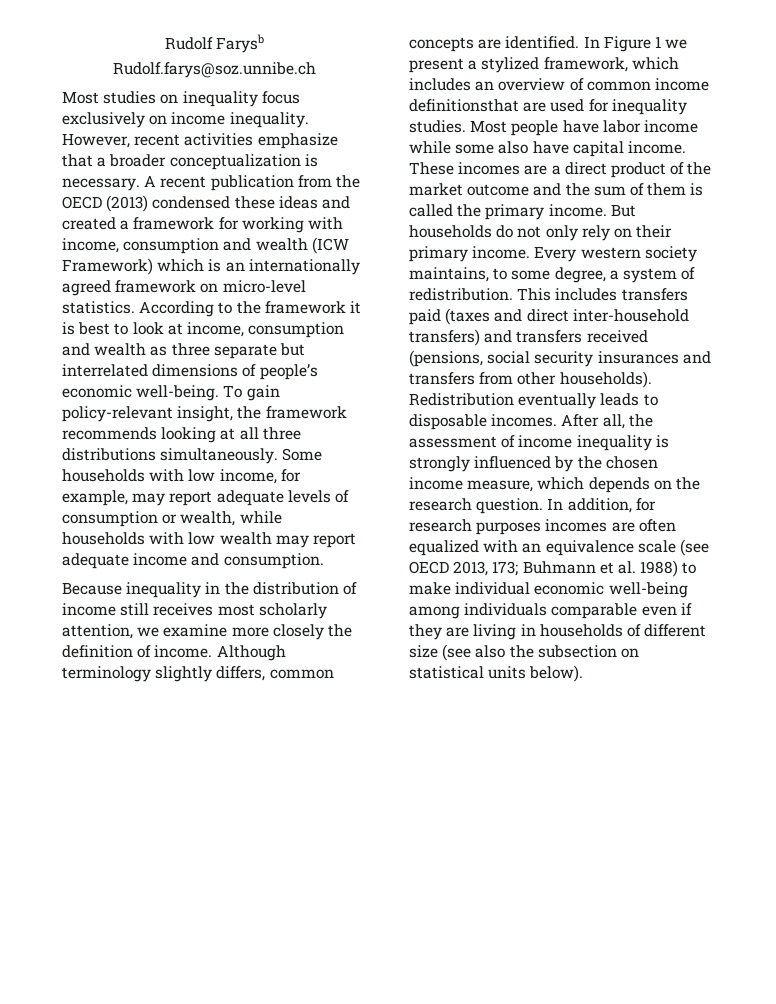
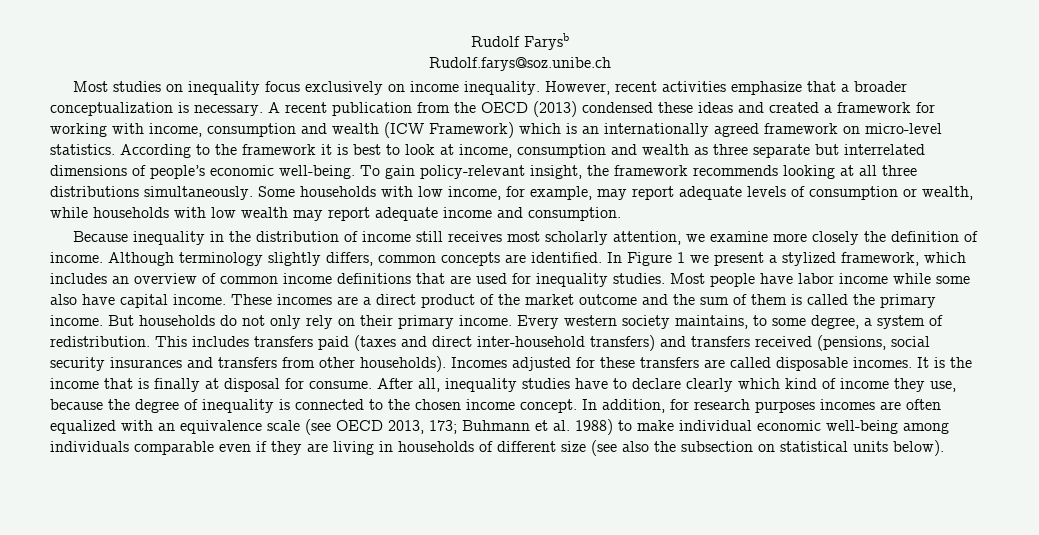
[113,62,316,78] Rudolf.farys@soz.unnibe.ch -> [428,57,611,71] Rudolf.farys@soz.unibe.ch
[409,99,519,112] definitionsthat -> [337,273,445,284] definitions that
[409,393,658,409] [409,414,653,430] [409,435,669,451] [409,456,658,472] [409,477,700,493] [409,498,544,514] Redistribution eventually leads to disposable incomes. After all, the assessment of income inequality is strongly influenced by the chosen income measure, which depends on the research question. -> [451,357,972,371] [50,378,956,392] [50,399,577,413] Incomes adjusted for these transfers are called disposable incomes. It is the income that is finally at disposal for consume. After all, inequality studies have to declare clearly which kind of income they use, because the degree of inequality is connected to the chosen income concept.

